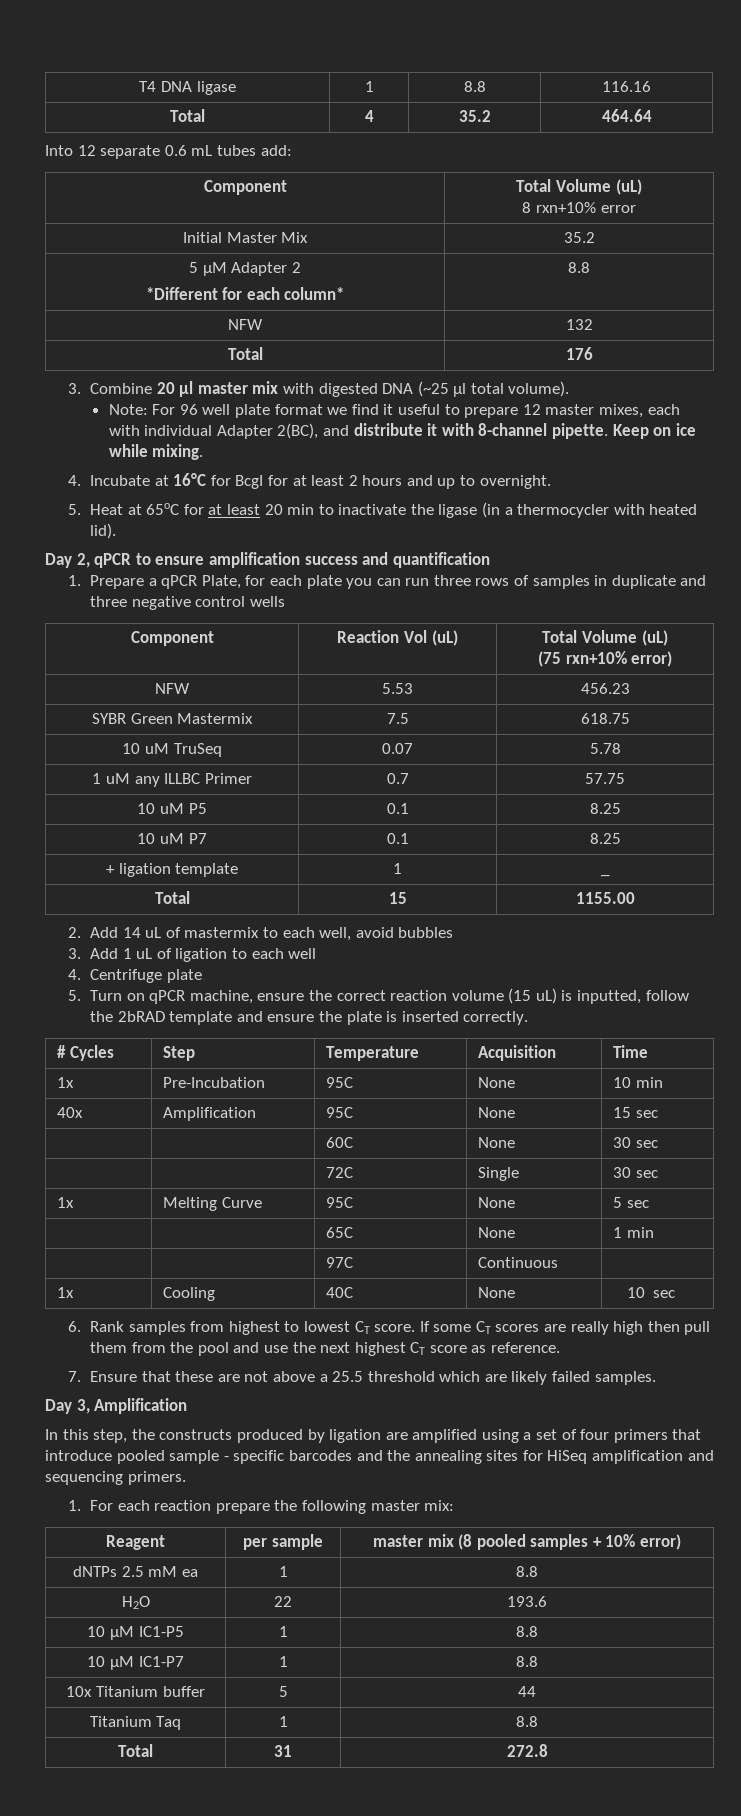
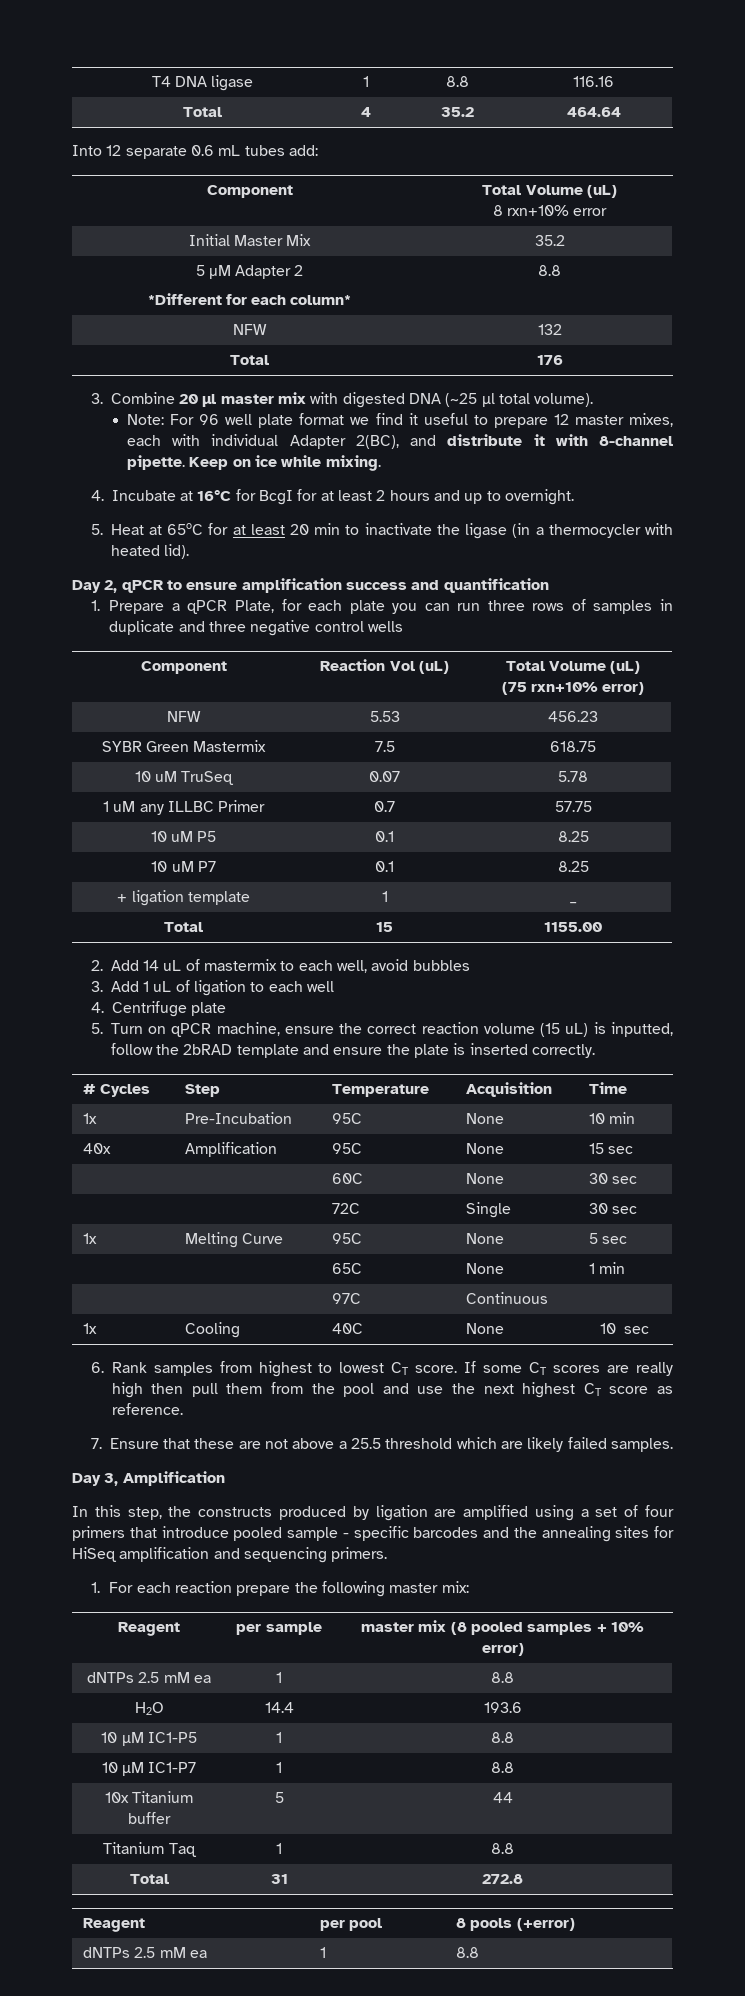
[274,1596,292,1607] 22 -> [264,1702,294,1713] 14.4
(548, 1750) none -> [83,1918,146,1932] [320,1918,383,1931] [456,1918,575,1931] [83,1947,208,1958] [320,1947,327,1958] [456,1947,480,1958] // Reagent | per pool | 8 pools (+error) // dNTPs 2.5 mM ea | 1 | 8.8

